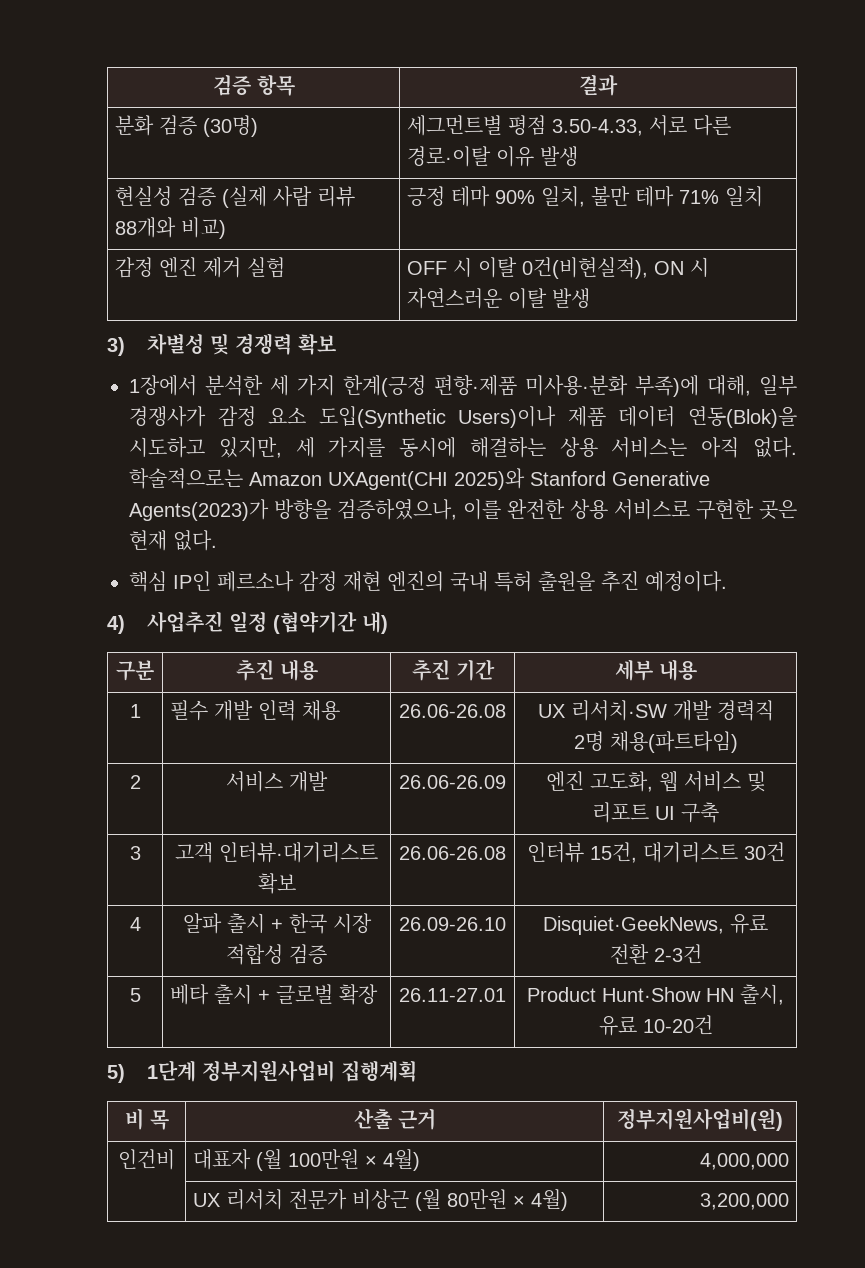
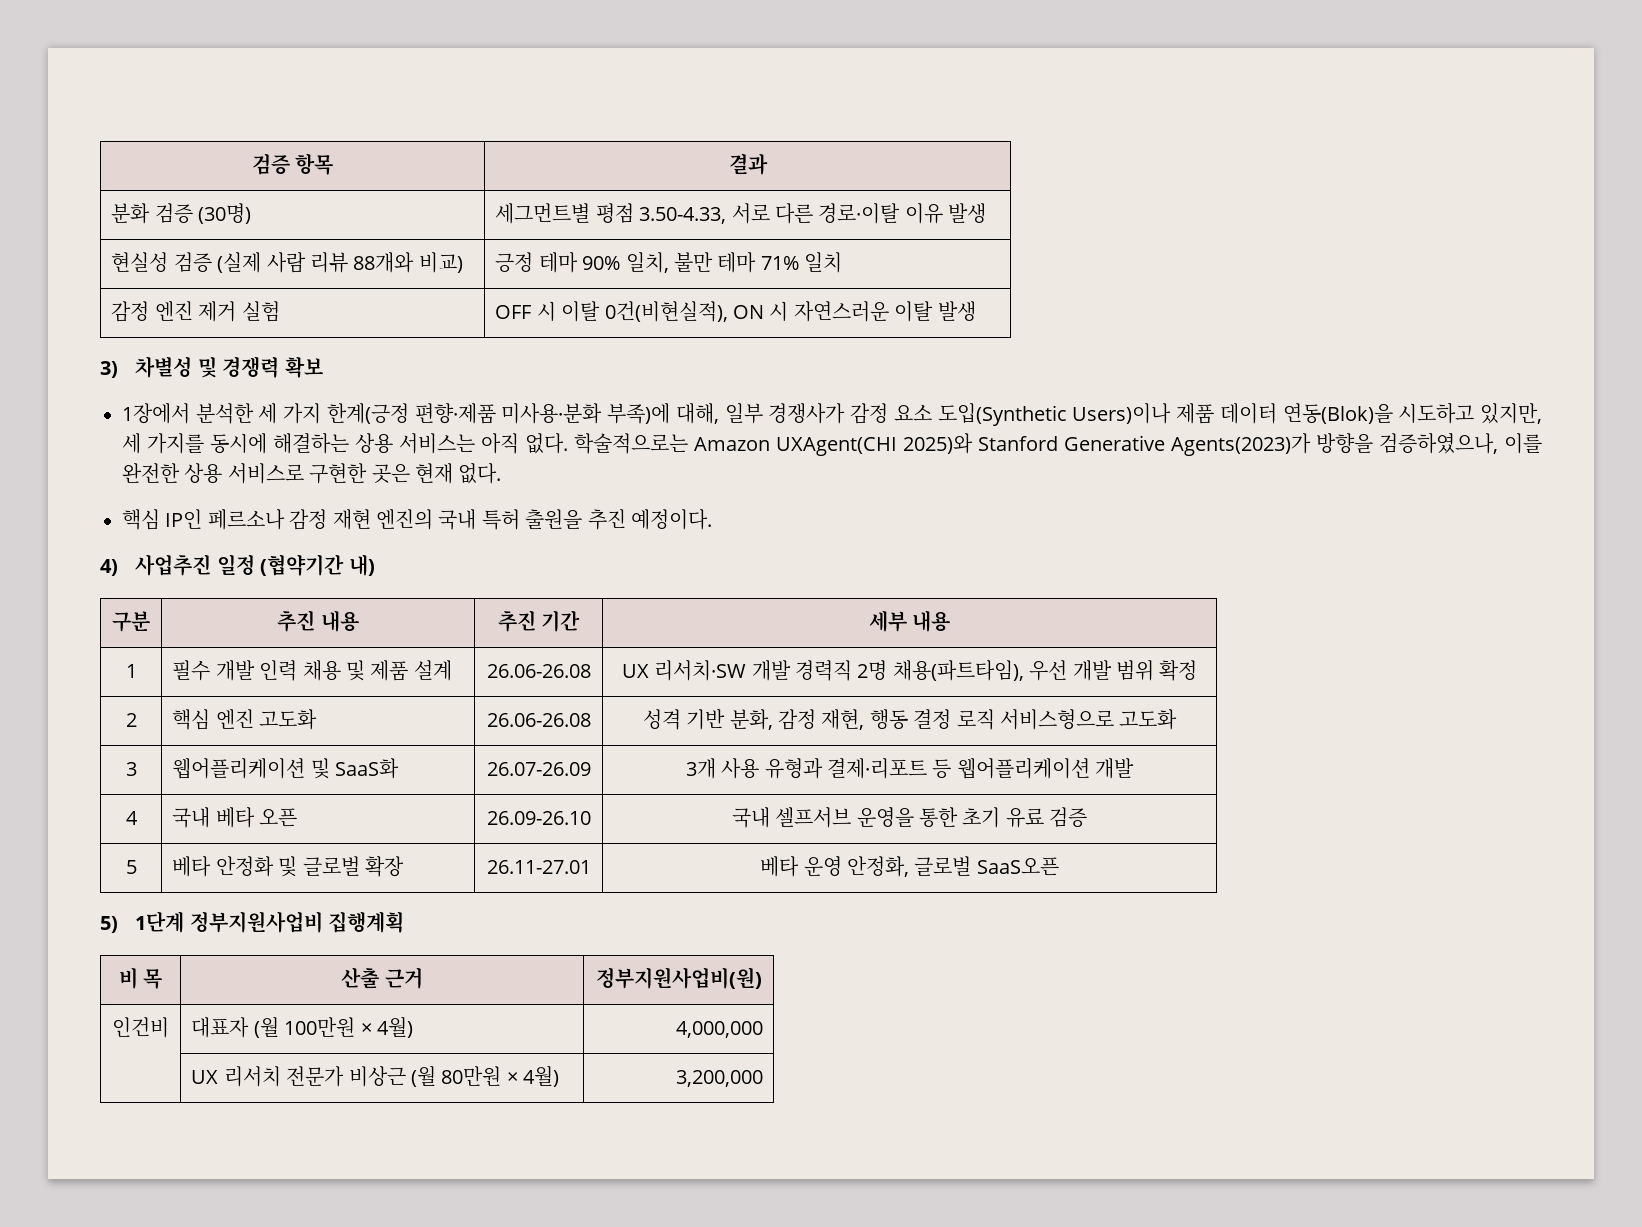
(341, 710) none -> [345,660,452,681] 및 제품 설계
[609,731,738,753] [129,775,141,789] [226,771,328,792] [399,775,506,789] [545,771,766,792] [592,802,719,823] [129,846,141,860] [175,842,378,863] [257,873,296,894] [399,846,506,860] [526,842,785,863] [129,917,141,931] [182,913,372,934] [226,944,327,965] [399,917,506,931] [543,914,768,935] [609,944,702,964] 채용(파트타임) // 2 | 서비스 개발 | 26.06-26.09 | 엔진 고도화, 웹 서비스 및 리포트 UI 구축 // 3 | 고객 인터뷰·대기리스트 확보 | 26.06-26.08 | 인터뷰 15건, 대기리스트 30건 // 4 | 알파 출시 + 한국 시장 적합성 검증 | 26.09-26.10 | Disquiet·GeekNews, 유료 전환 2-3건 -> [892,660,1198,681] [125,713,137,727] [172,709,318,730] [486,713,591,727] [642,709,1178,730] [125,762,137,776] [172,758,400,779] [486,762,591,776] [685,758,1135,779] [125,811,138,825] [172,807,298,828] [486,811,591,825] [731,807,1088,828] 채용(파트타임), 우선 개발 범위 확정 // 2 | 핵심 엔진 고도화 | 26.06-26.08 | 성격 기반 분화, 감정 재현, 행동 결정 로직 서비스형으로 고도화 // 3 | 웹어플리케이션 및 SaaS화 | 26.07-26.09 | 3개 사용 유형과 결제·리포트 등 웹어플리케이션 개발 // 4 | 국내 베타 오픈 | 26.09-26.10 | 국내 셀프서브 운영을 통한 초기 유료 검증
[214,984,271,1005] 출시 + -> [215,856,298,877] 안정화 및
[527,984,784,1005] [598,1015,713,1036] Product Hunt·Show HN 출시, 유료 10-20건 -> [760,856,1059,877] 베타 운영 안정화, 글로벌 SaaS오픈

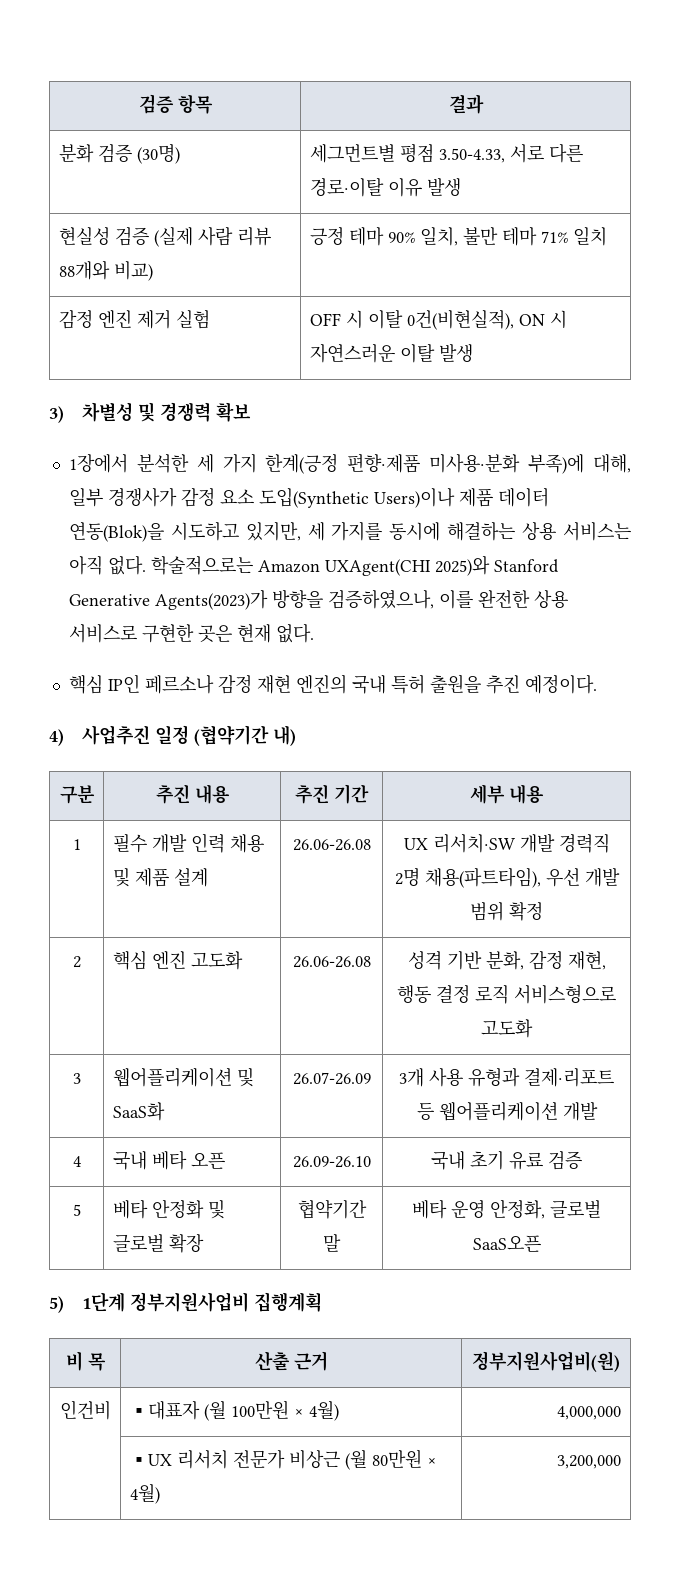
[775,807,958,828] 셀프서브 운영을 통한 -> (465, 1160) none
[486,860,591,874] 26.11-27.01 -> [297,1199,367,1219] [323,1234,341,1252] 협약기간 말
[191,1017,250,1038] 대표자 -> [129,1400,200,1420] ▪대표자
[191,1070,219,1084] UX -> [129,1454,172,1466] ▪UX

